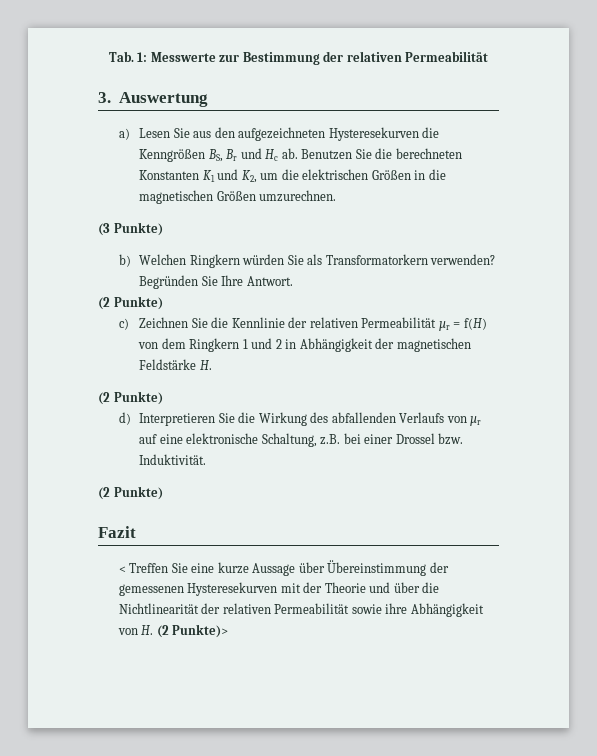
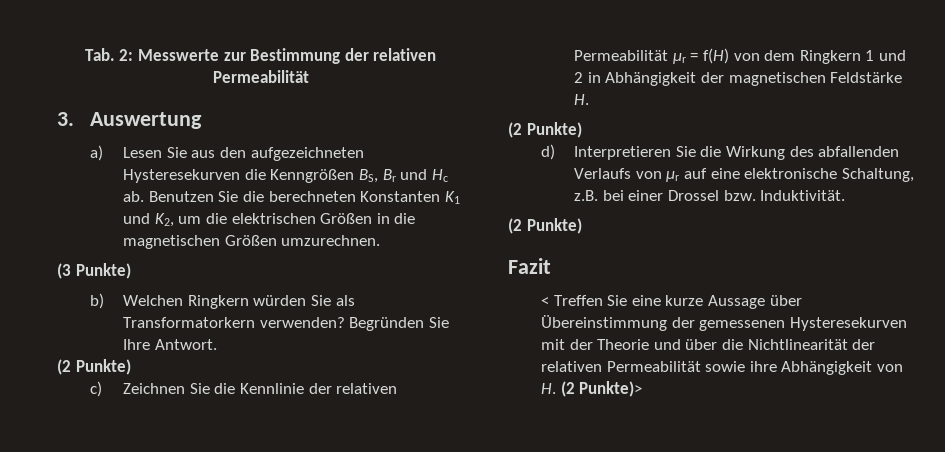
[137,52,148,62] 1: -> [119,49,134,61] 2:

